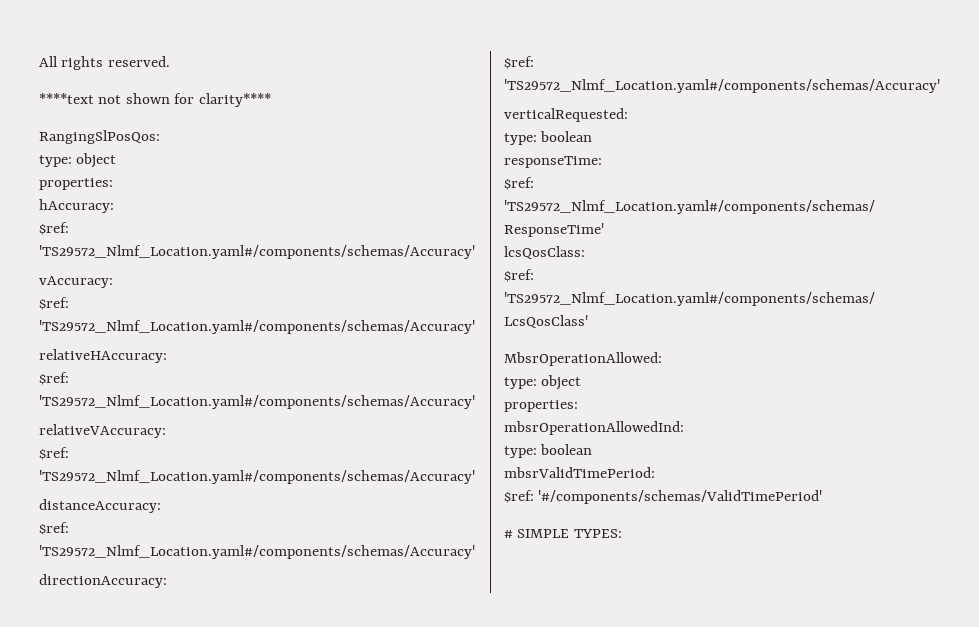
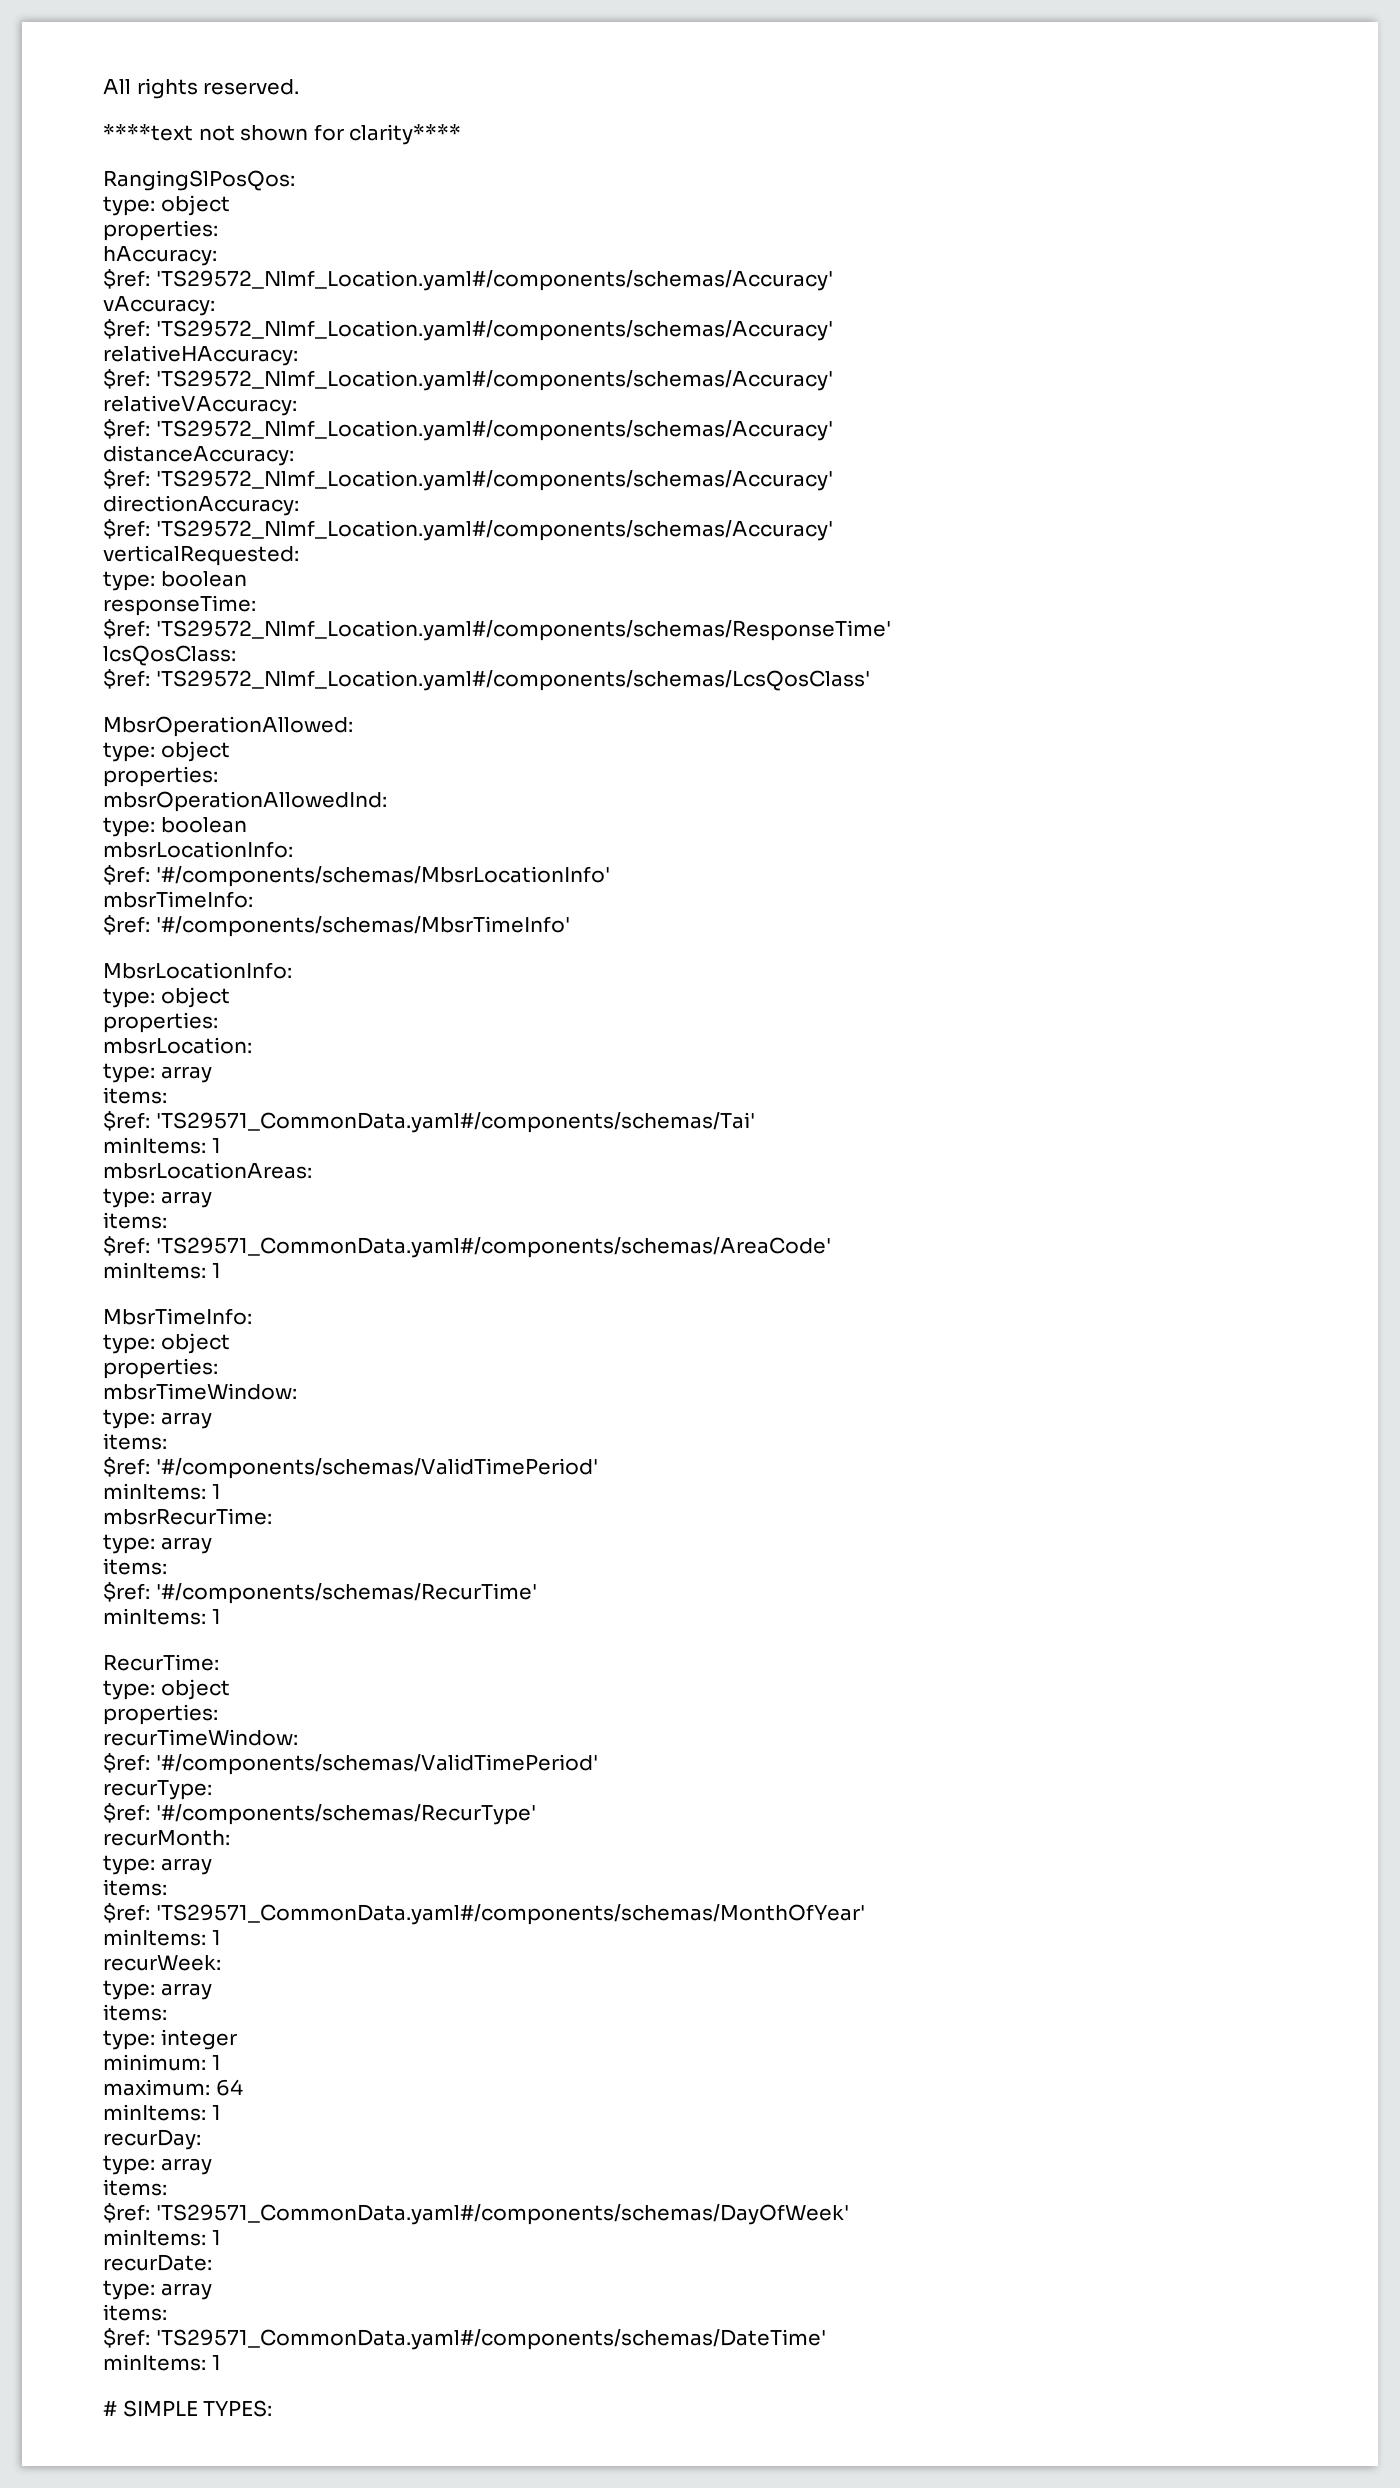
[504,467,655,478] [504,490,823,504] mbsrValidTimePeriod: // $ref: '#/components/schemas/ValidTimePeriod' -> [103,841,293,858] [103,865,610,887] [103,891,253,908] [103,915,570,937] [103,962,292,979] [103,987,230,1008] [103,1012,218,1033] [103,1037,252,1054] [103,1063,212,1083] [103,1087,167,1104] [103,1111,755,1133] [103,1137,221,1154] [103,1162,312,1179] [103,1188,212,1208] [103,1212,167,1229] [103,1236,831,1258] [103,1262,221,1279] [103,1308,252,1325] [103,1333,230,1354] [103,1358,218,1379] [103,1383,297,1400] [103,1409,212,1429] [103,1433,167,1450] [103,1457,598,1479] [103,1483,221,1500] [103,1508,272,1525] [103,1534,212,1554] [103,1558,167,1575] [103,1582,537,1604] [103,1608,221,1625] [103,1654,219,1671] [103,1679,230,1700] [103,1704,218,1725] [103,1729,298,1746] [103,1753,598,1775] [103,1780,212,1800] [103,1803,536,1825] [103,1830,230,1846] [103,1855,212,1875] [103,1879,167,1896] [103,1903,865,1925] [103,1929,221,1946] [103,1955,221,1971] [103,1980,212,2000] [103,2004,167,2021] [103,2029,237,2050] [103,2054,221,2071] [103,2079,243,2096] [103,2104,221,2121] [103,2129,201,2150] [103,2155,212,2175] [103,2179,167,2196] [103,2203,849,2225] [103,2229,221,2246] [103,2254,212,2271] [103,2280,212,2300] [103,2304,167,2321] [103,2328,826,2350] [103,2354,221,2371] mbsrLocationInfo: // $ref: '#/components/schemas/MbsrLocationInfo' // mbsrTimeInfo: // $ref: '#/components/schemas/MbsrTimeInfo' // MbsrLocationInfo: // type: object // properties: // mbsrLocation: // type: array // items: // $ref: 'TS29571_CommonData.yaml#/components/schemas/Tai' // minItems: 1 // mbsrLocationAreas: // type: array // items: // $ref: 'TS29571_CommonData.yaml#/components/schemas/AreaCode' // minItems: 1 // MbsrTimeInfo: // type: object // properties: // mbsrTimeWindow: // type: array // items: // $ref: '#/components/schemas/ValidTimePeriod' // minItems: 1 // mbsrRecurTime: // type: array // items: // $ref: '#/components/schemas/RecurTime' // minItems: 1 // RecurTime: // type: object // properties: // recurTimeWindow: // $ref: '#/components/schemas/ValidTimePeriod' // recurType: // $ref: '#/components/schemas/RecurType' // recurMonth: // type: array // items: // $ref: 'TS29571_CommonData.yaml#/components/schemas/MonthOfYear' // minItems: 1 // recurWeek: // type: array // items: // type: integer // minimum: 1 // maximum: 64 // minItems: 1 // recurDay: // type: array // items: // $ref: 'TS29571_CommonData.yaml#/components/schemas/DayOfWeek' // minItems: 1 // recurDate: // type: array // items: // $ref: 'TS29571_CommonData.yaml#/components/schemas/DateTime' // minItems: 1

